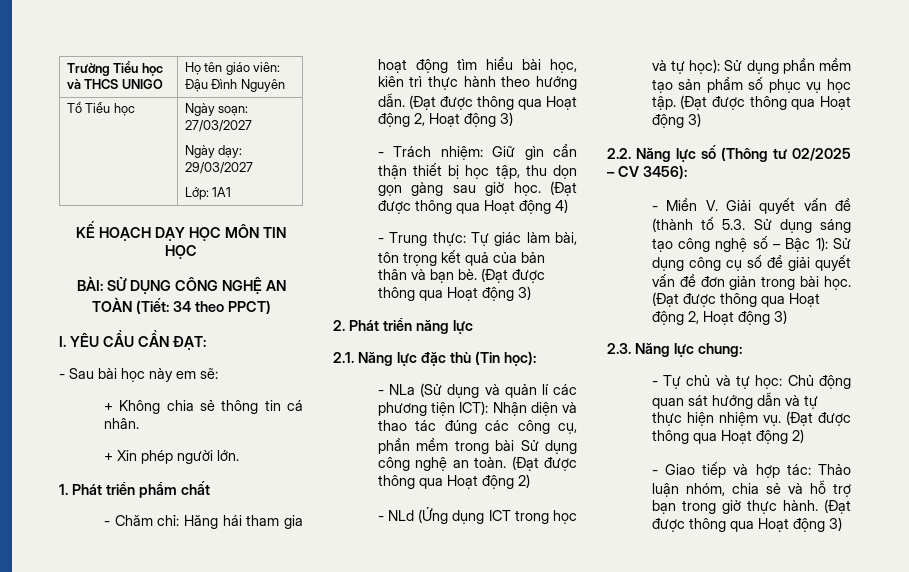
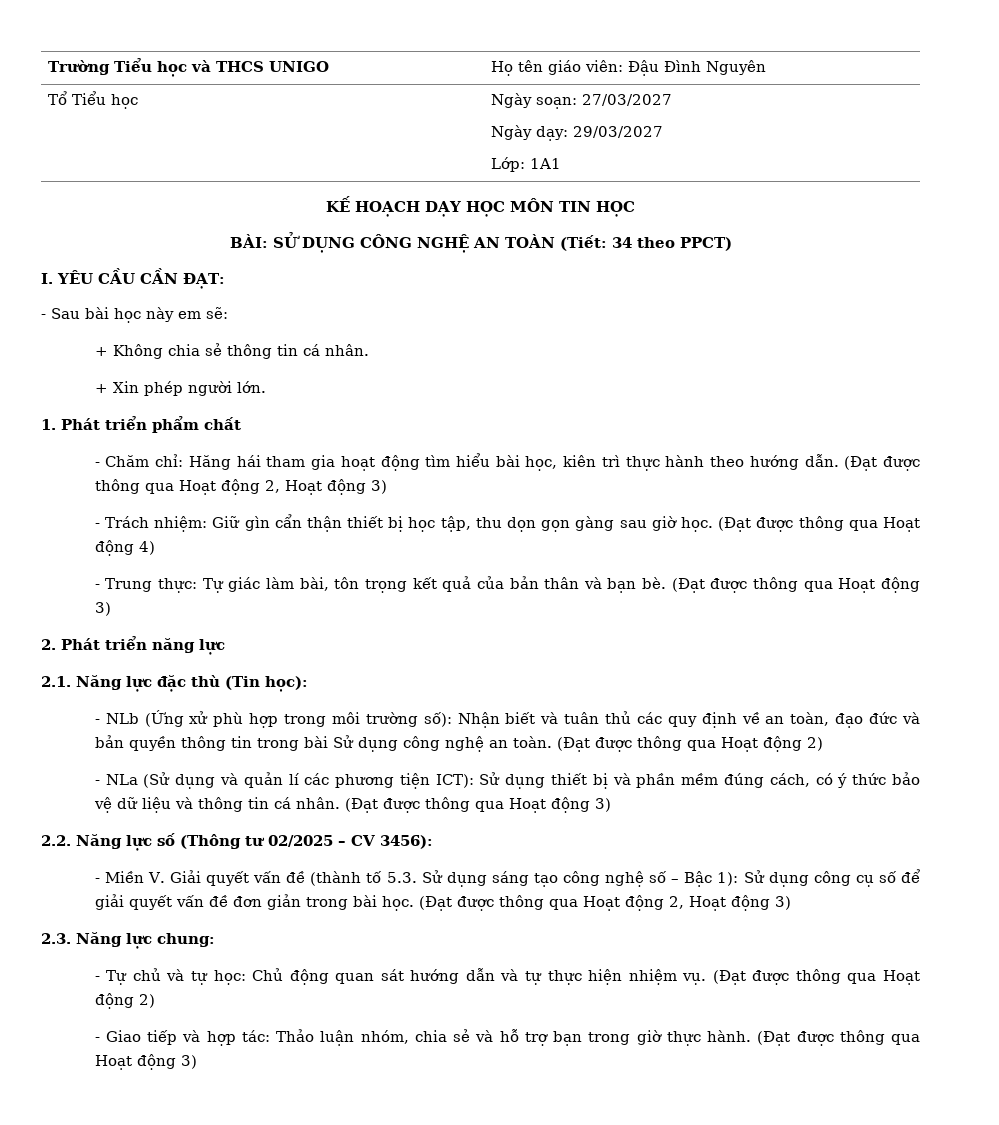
[389,383,577,398] [377,401,577,416] [377,420,577,434] [377,437,449,454] NLa (Sử dụng và quản lí các phương tiện ICT): Nhận diện và thao tác đúng các công cụ, phần mềm -> [105,710,920,728] [94,735,252,751] NLb (Ứng xử phù hợp trong môi trường số): Nhận biết và tuân thủ các quy định về an toàn, đạo đức và bản quyền thông tin
[388,506,577,524] [651,57,851,74] [651,76,851,93] [651,96,676,110] NLd (Ứng dụng ICT trong học và tự học): Sử dụng phần mềm tạo sản phẩm số phục vụ học tập. -> [105,772,920,789] [93,797,340,813] NLa (Sử dụng và quản lí các phương tiện ICT): Sử dụng thiết bị và phần mềm đúng cách, có ý thức bảo vệ dữ liệu và thông tin cá nhân.

